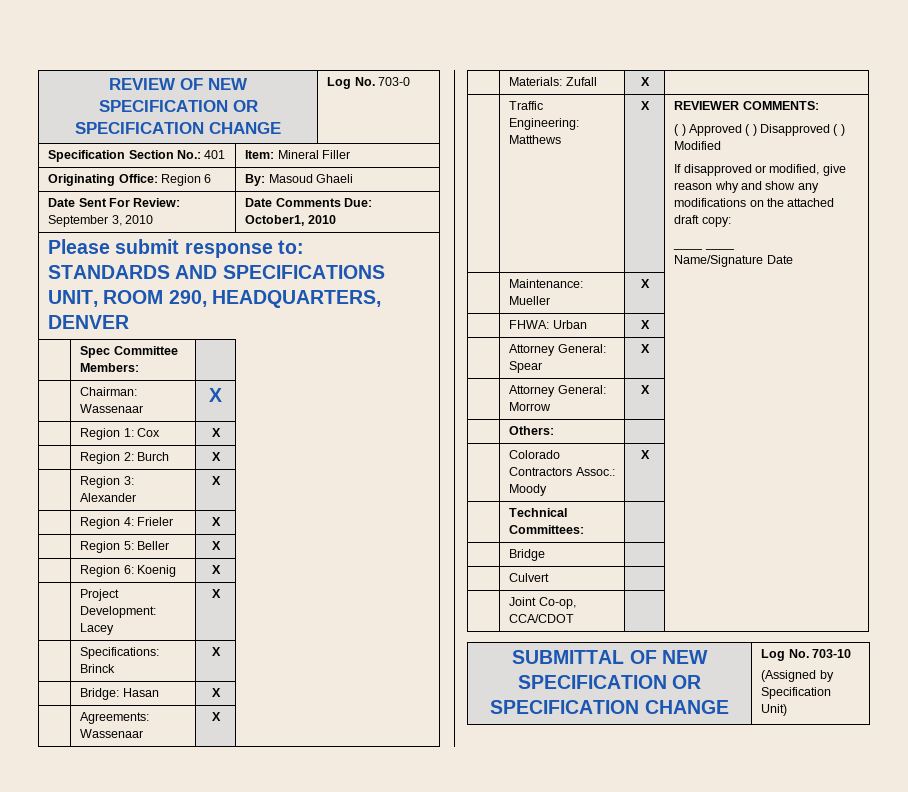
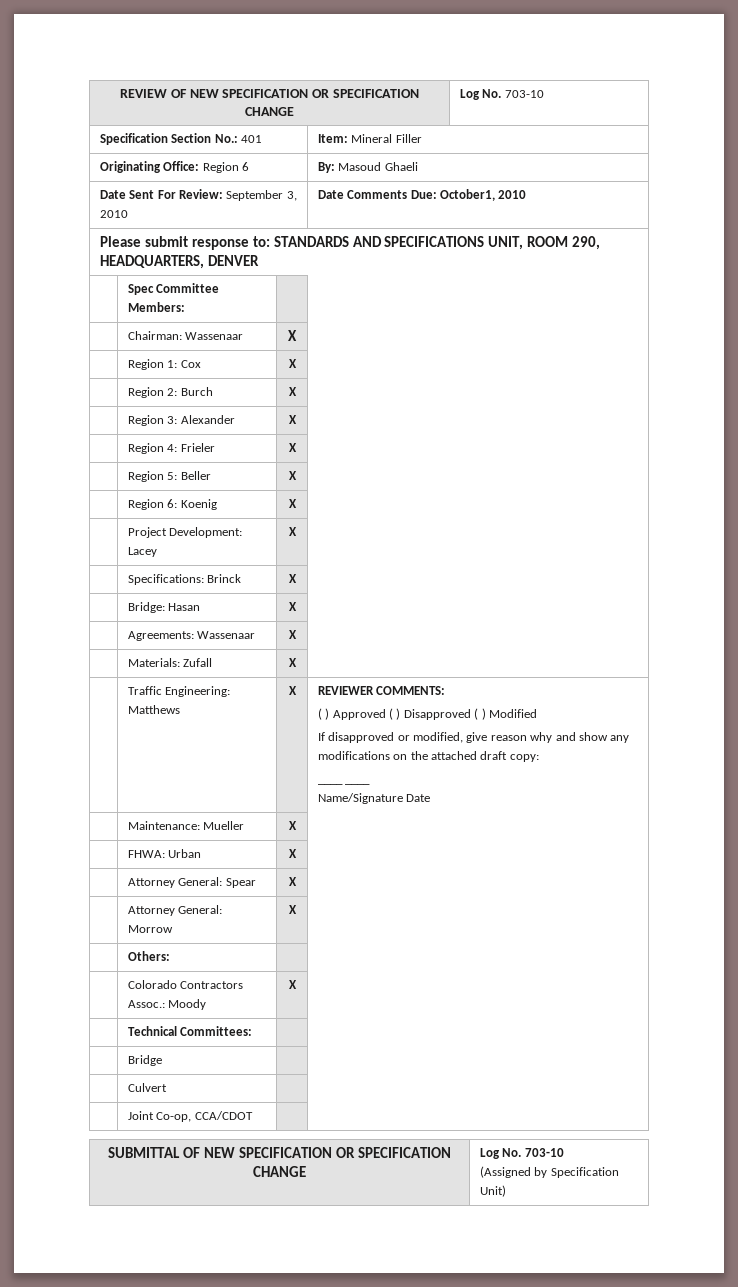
[377,77,410,86] 703-0 -> [504,90,544,98] 703-10

